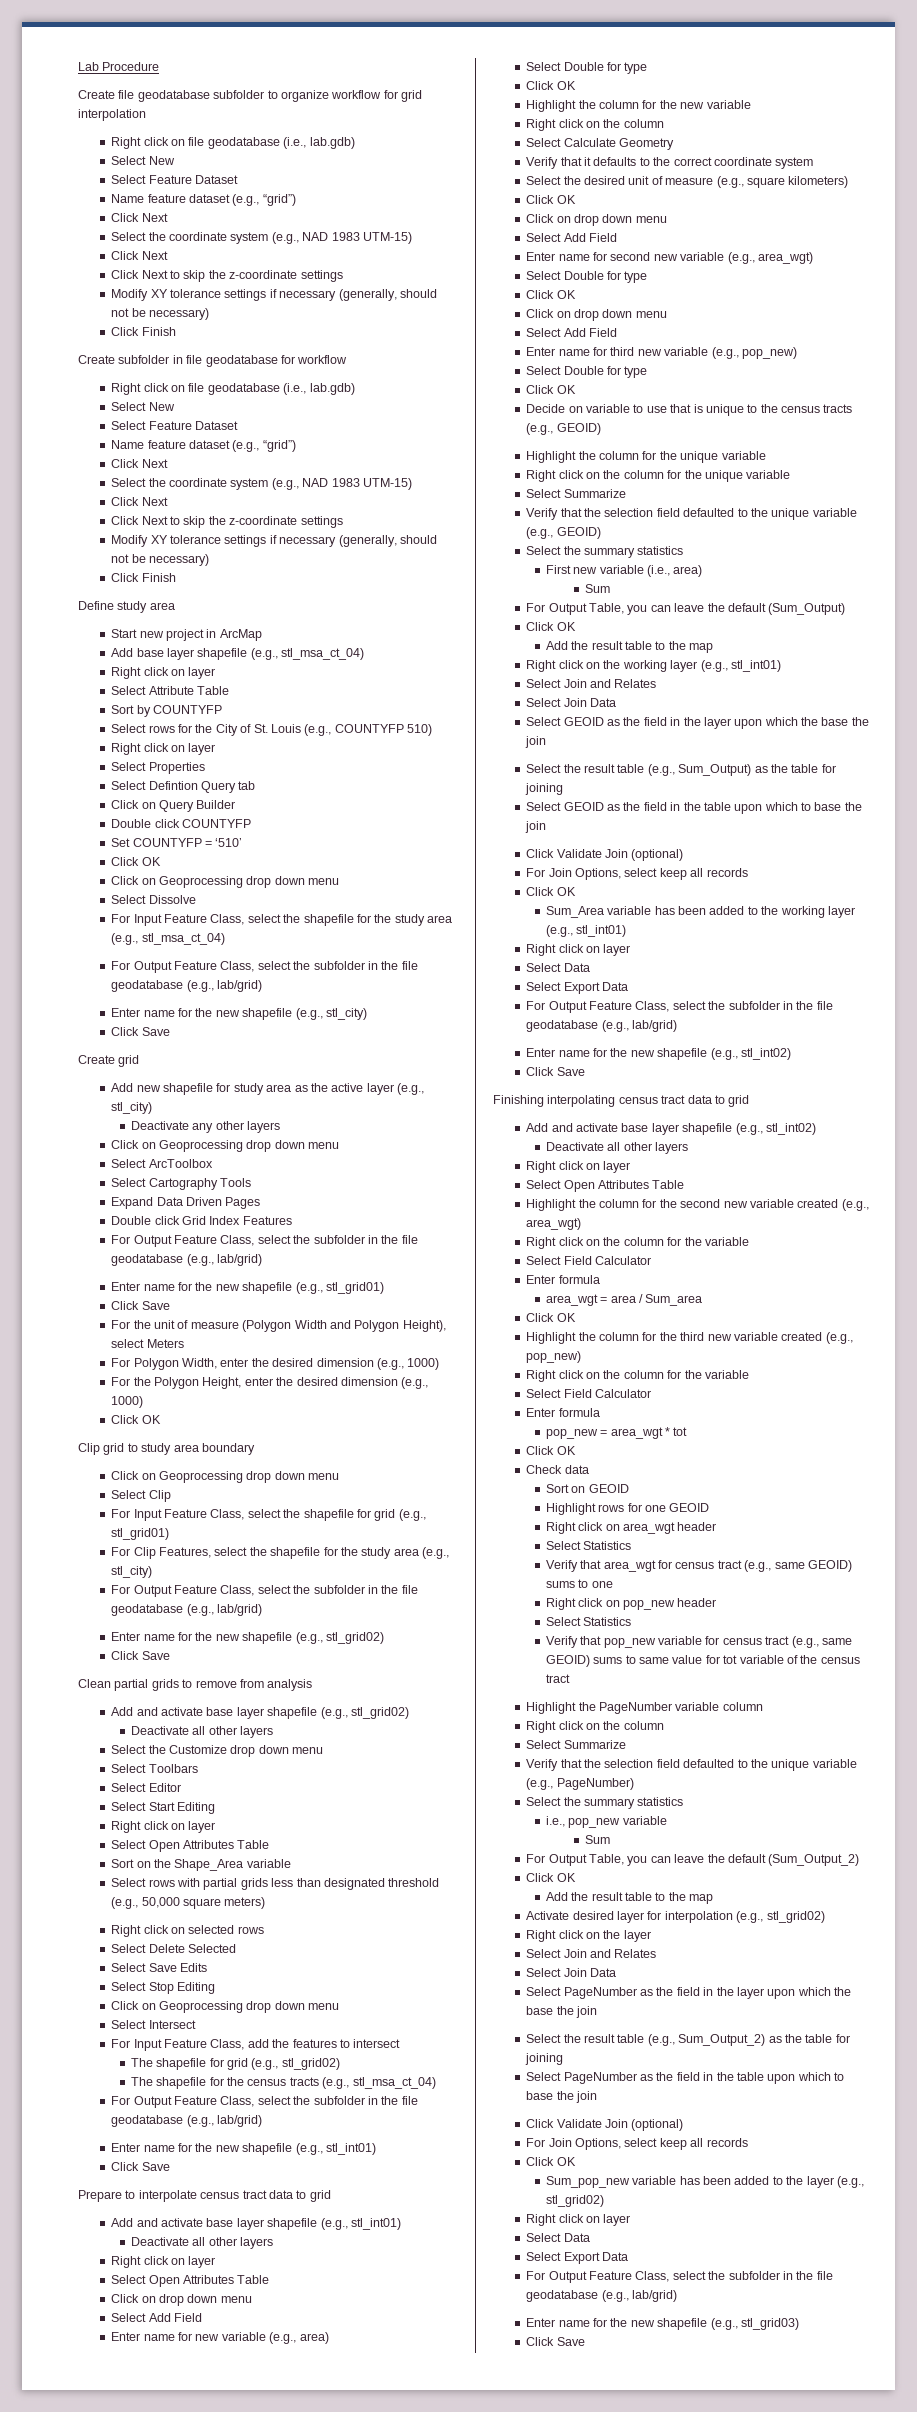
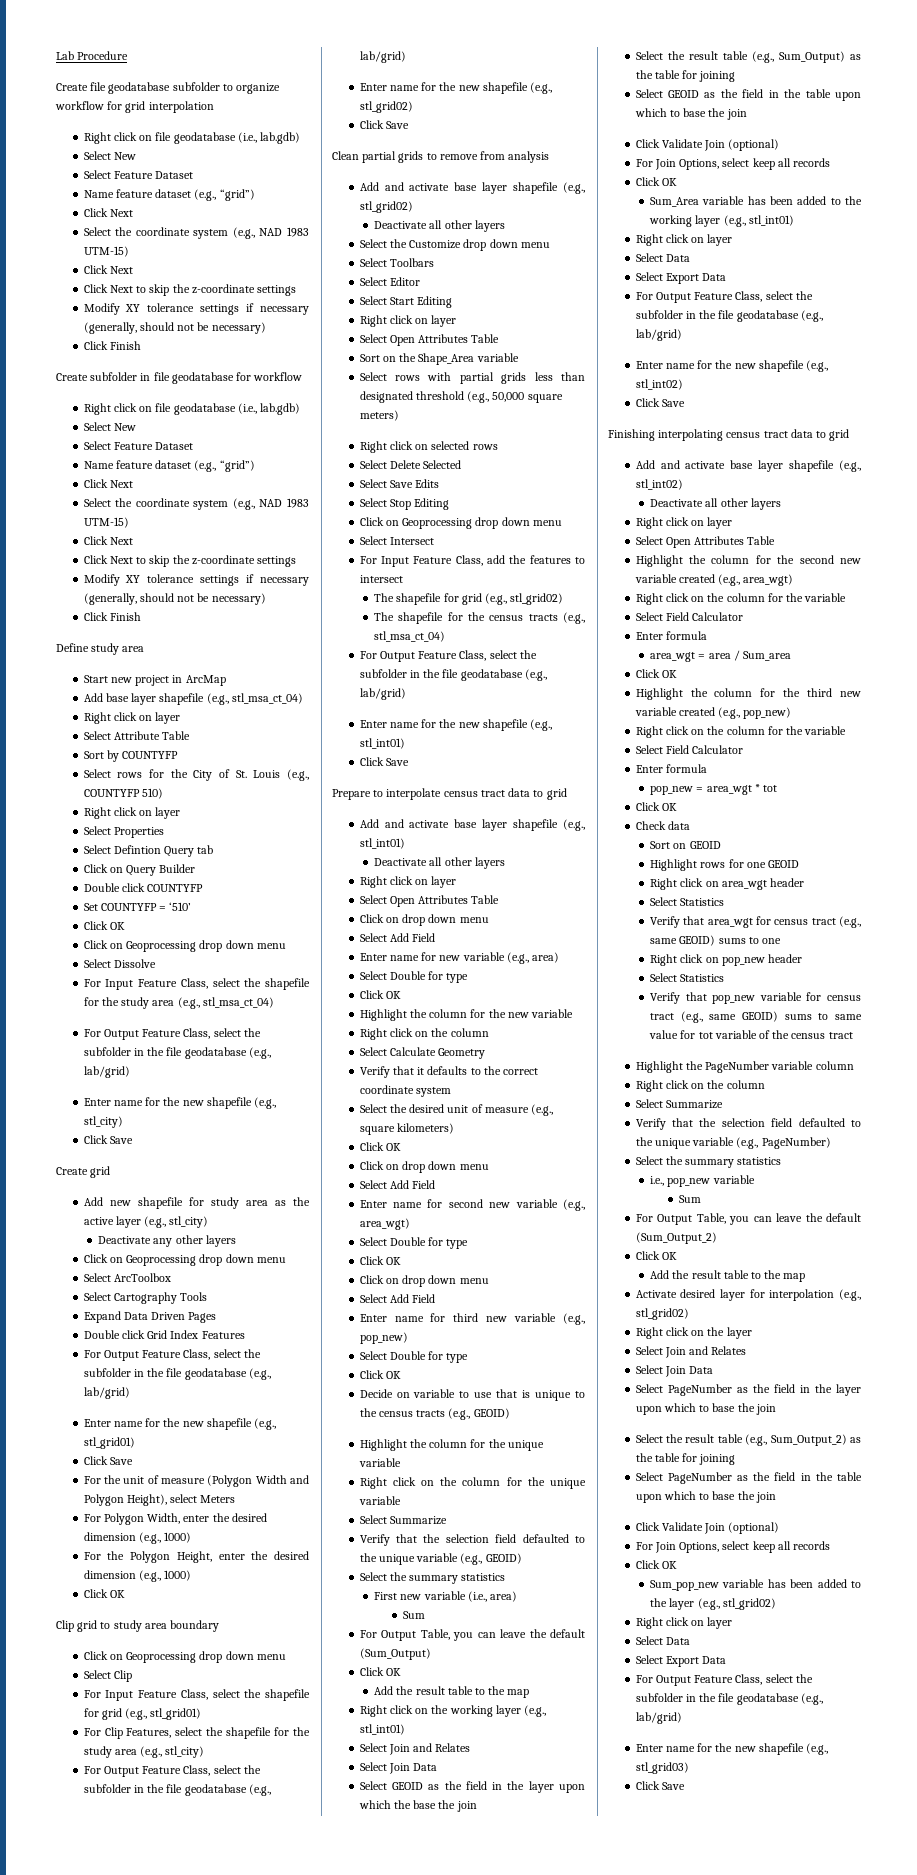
[834,1987,852,1996] the -> [699,1405,710,1412] to

